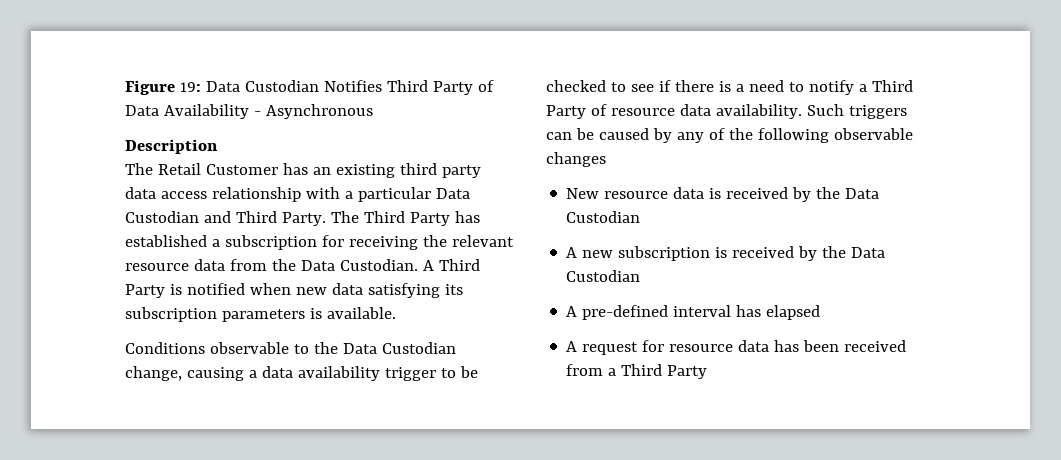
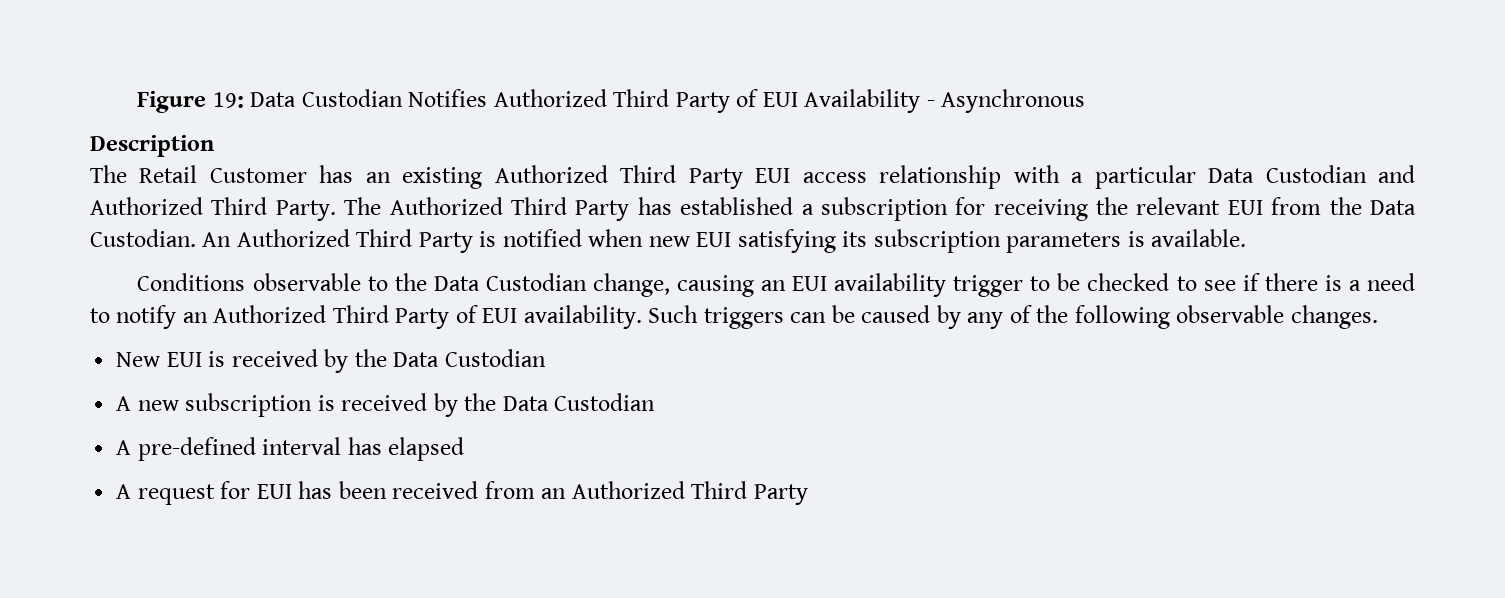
[386,80,494,95] [125,105,159,116] Third Party of Data -> [493,89,798,113] Authorized Third Party of EUI
[399,163,481,178] [125,187,156,199] third party data -> [494,165,791,189] Authorized Third Party EUI
(231, 217) none -> [90,197,203,215] Authorized
(359, 217) none -> [389,197,503,215] Authorized
[125,259,225,271] resource data -> [1227,200,1263,215] EUI
[422,260,434,271] A -> [202,229,350,247] An Authorized
[331,283,363,295] data -> [696,232,732,247] EUI
[248,366,293,378] a data -> [761,276,828,291] an EUI
[858,80,913,92] [546,104,711,119] a Third Party of resource data -> [182,305,518,329] an Authorized Third Party of EUI
[546,152,606,167] changes -> [1290,305,1378,329] changes.
[604,187,705,199] resource data -> [166,352,202,367] EUI
[669,340,770,352] resource data -> [256,484,292,499] EUI
[608,368,617,376] a -> [541,481,685,499] an Authorized

